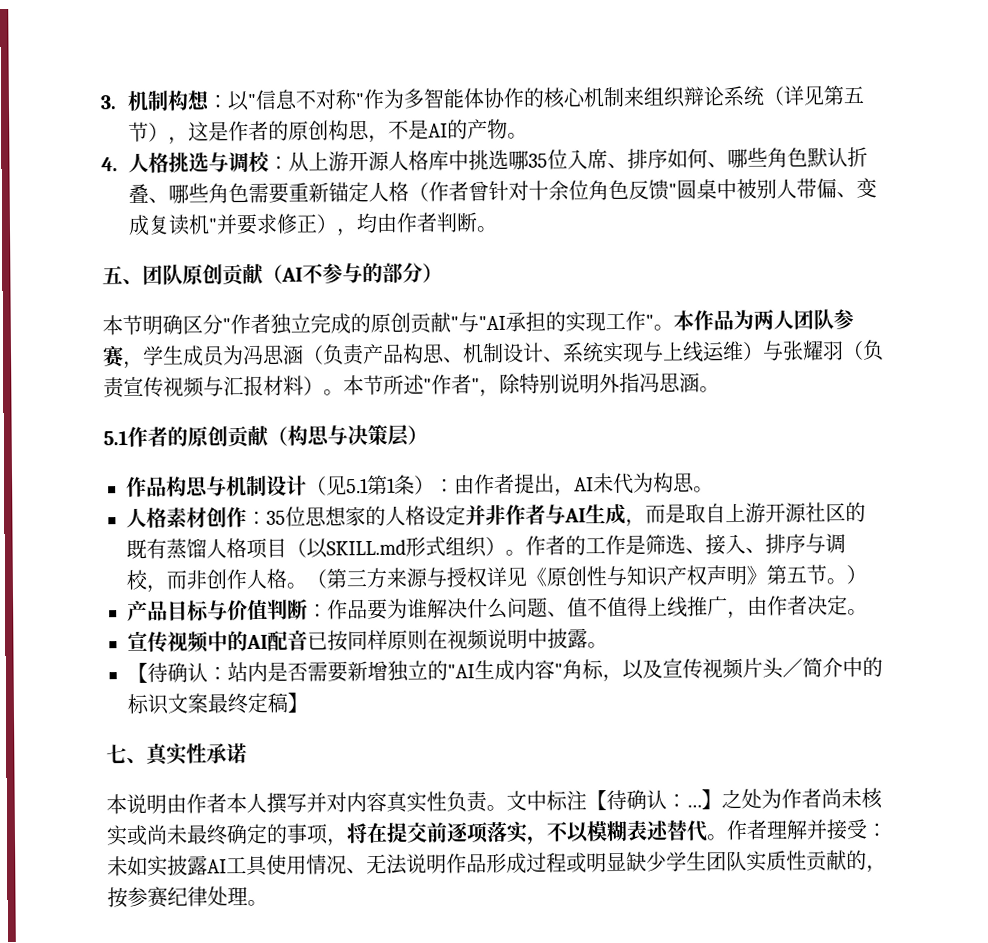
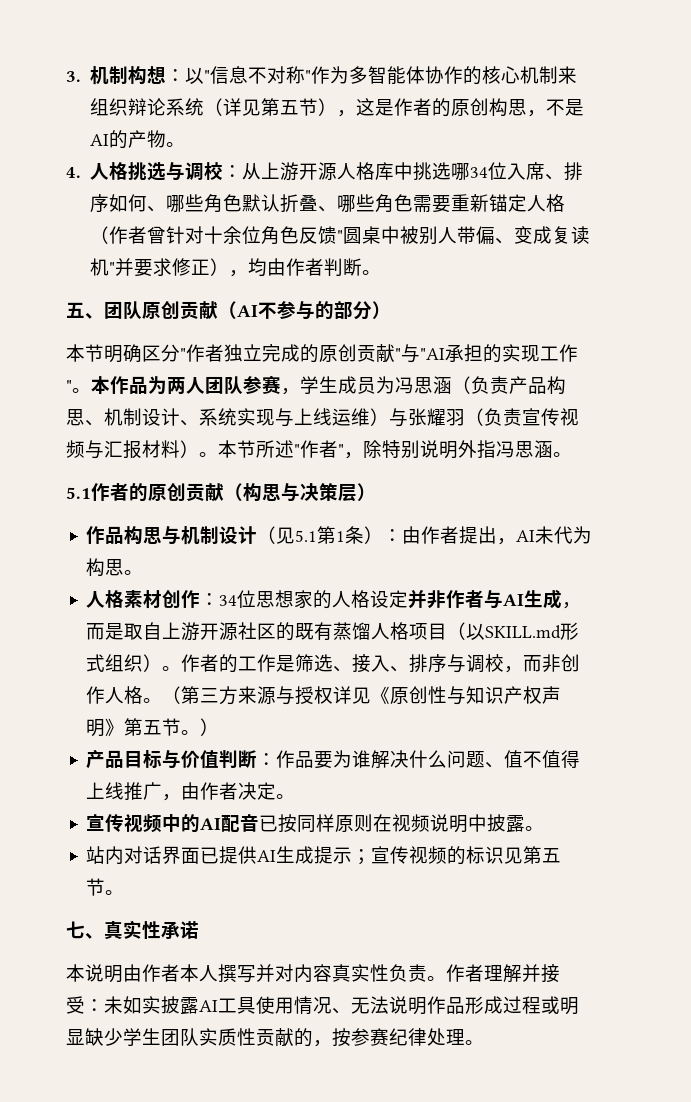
[528,153,549,168] 35 -> [470,167,489,178] 34
[266,510,286,525] 35 -> [219,595,238,606] 34
[127,656,883,684] [127,692,308,715] 【待确认：站内是否需要新增独立的"AI生成内容"角标，以及宣传视频片头／简介中的标识文案最终定稿】 -> [86,846,562,865] [86,878,125,896] 站内对话界面已提供AI生成提示；宣传视频的标识见第五节。
[506,787,883,811] [106,819,728,847] 文中标注【待确认：…】之处为作者尚未核实或尚未最终确定的事项，将在提交前逐项落实，不以模糊表述替代。 -> (446, 978) none

